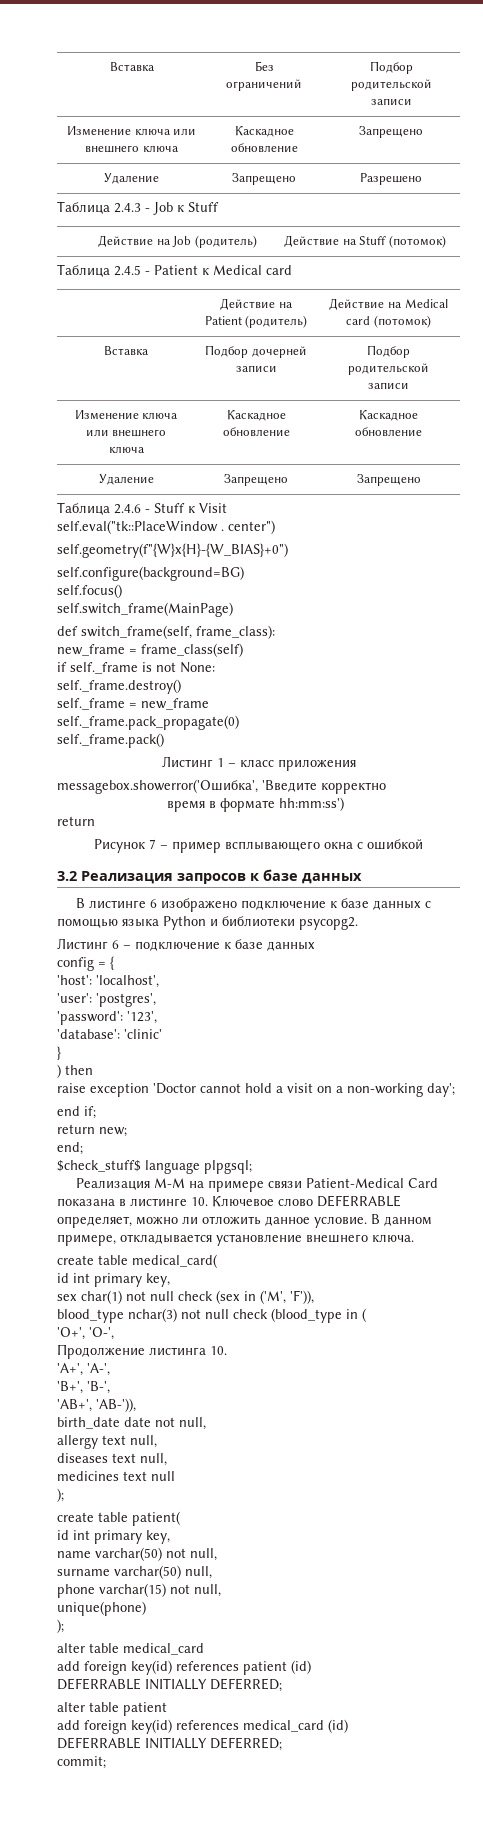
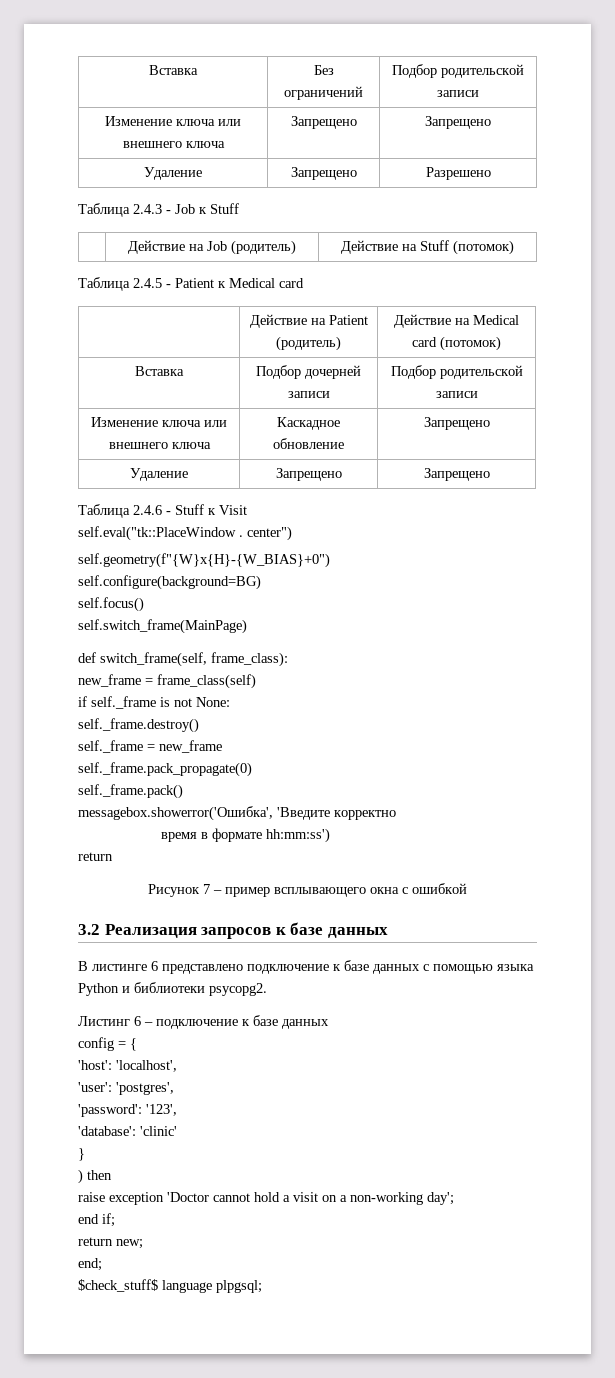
[234,126,294,137] [230,143,298,153] Каскадное обновление -> [290,116,357,129] Запрещено
[359,410,418,421] [355,427,422,437] Каскадное обновление -> [423,417,490,430] Запрещено
[161,756,356,771] // Листинг 1 – класс приложения -> (183, 791) none
[161,898,238,912] изображено -> [162,964,243,974] представлено
[76,1178,439,1192] [57,1195,401,1207] [57,1214,432,1228] [57,1234,414,1246] [57,1254,218,1268] [57,1273,170,1287] [57,1290,314,1304] [57,1308,367,1323] [57,1327,114,1340] [57,1344,227,1359] [57,1363,110,1376] [57,1381,110,1394] [57,1398,136,1412] [57,1417,206,1430] [57,1435,157,1449] [57,1453,167,1466] [57,1471,175,1481] [57,1488,64,1502] [57,1511,181,1526] [57,1530,170,1544] [57,1547,217,1561] [57,1565,212,1579] [57,1583,221,1598] [57,1601,146,1616] [57,1619,64,1633] [57,1643,204,1655] [57,1660,311,1675] [57,1678,282,1692] [57,1702,167,1716] [57,1719,348,1734] [57,1737,282,1751] [57,1756,106,1769] // Реализация M-M на примере связи Patient-Medical Card показана в листинге 10. Ключевое слово DEFERRABLE определяет, можно ли отложить данное условие. В данном примере, откладывается установление внешнего ключа. // create table medical_card( // id int primary key, // sex char(1) not null check (sex in ('M', 'F')), // blood_type nchar(3) not null check (blood_type in ( // 'O+', 'O-', // Продолжение листинга 10. // 'A+', 'A-', // 'B+', 'B-', // 'AB+', 'AB-')), // birth_date date not null, // allergy text null, // diseases text null, // medicines text null // ); // create table patient( // id int primary key, // name varchar(50) not null, // surname varchar(50) null, // phone varchar(15) not null, // unique(phone) // ); // alter table medical_card // add foreign key(id) references patient (id) // DEFERRABLE INITIALLY DEFERRED; // alter table patient // add foreign key(id) references medical_card (id) // DEFERRABLE INITIALLY DEFERRED; // commit; -> (262, 1286) none

